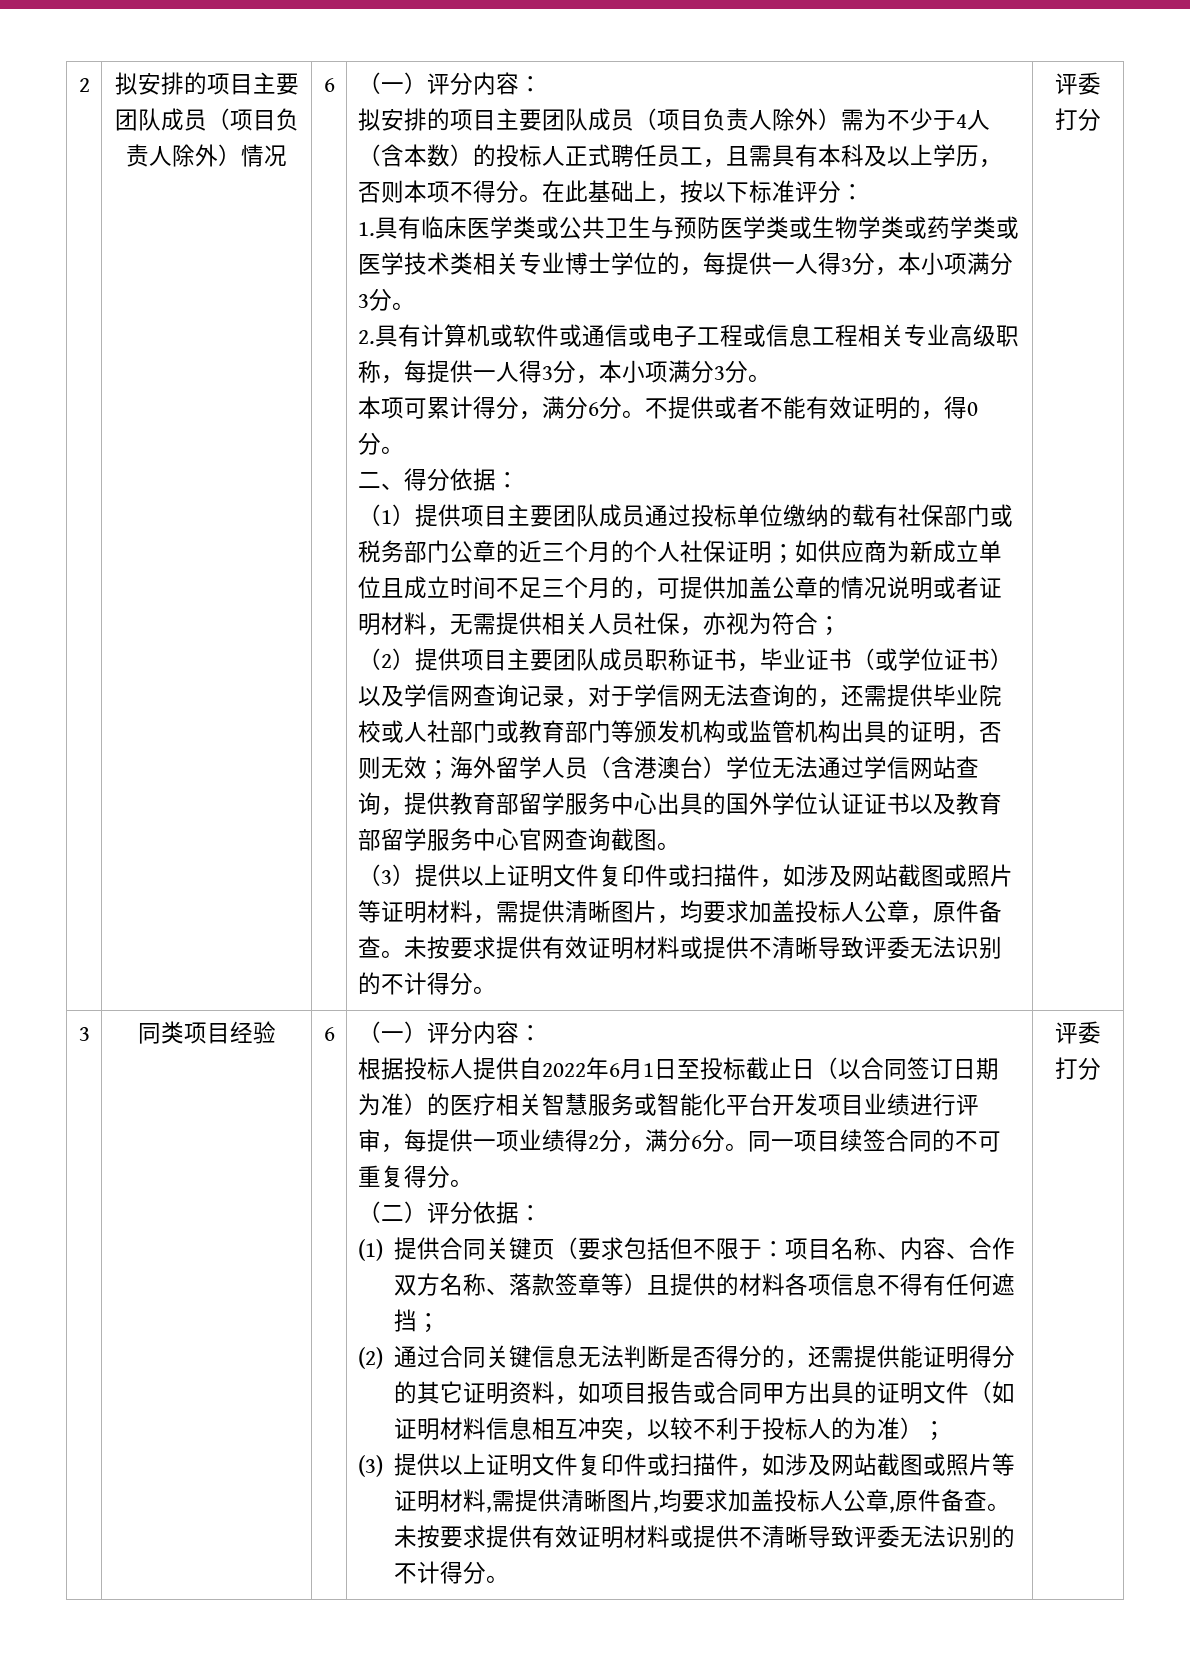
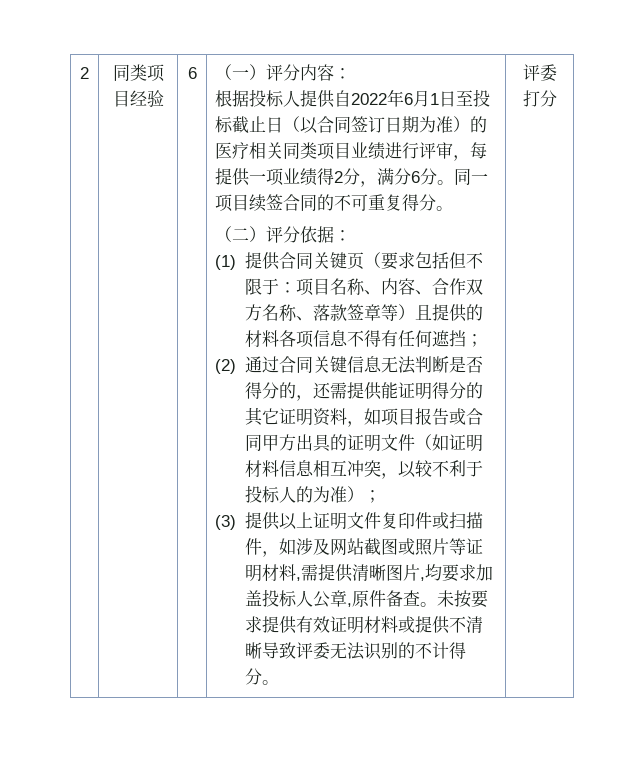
[78,78,90,92] [114,72,299,95] [114,108,299,131] [126,144,287,167] [323,78,335,92] [357,72,542,95] [357,108,990,131] [357,144,1002,168] [357,180,864,204] [357,216,1019,239] [357,252,1013,276] [357,288,415,311] [357,324,1019,347] [357,360,771,384] [357,396,978,420] [357,432,404,455] [357,468,519,491] [357,504,1013,527] [357,540,1002,564] [357,576,1002,600] [357,612,841,636] [357,648,1013,672] [357,684,1002,708] [357,720,1002,744] [357,756,979,780] [357,792,1002,816] [357,828,680,851] [357,864,1013,888] [357,900,1002,924] [357,936,1002,959] [357,972,496,995] [1055,72,1101,95] [1055,108,1101,131] [78,1027,90,1041] 2 | 拟安排的项目主要团队成员（项目负责人除外）情况 | 6 | （一）评分内容： // 拟安排的项目主要团队成员（项目负责人除外）需为不少于4人（含本数）的投标人正式聘任员工，且需具有本科及以上学历，否则本项不得分。在此基础上，按以下标准评分： // 1.具有临床医学类或公共卫生与预防医学类或生物学类或药学类或医学技术类相关专业博士学位的，每提供一人得3分，本小项满分3分。 // 2.具有计算机或软件或通信或电子工程或信息工程相关专业高级职称，每提供一人得3分，本小项满分3分。 // 本项可累计得分，满分6分。不提供或者不能有效证明的，得0分。 // 二、得分依据： // （1）提供项目主要团队成员通过投标单位缴纳的载有社保部门或税务部门公章的近三个月的个人社保证明；如供应商为新成立单位且成立时间不足三个月的，可提供加盖公章的情况说明或者证明材料，无需提供相关人员社保，亦视为符合； // （2）提供项目主要团队成员职称证书，毕业证书（或学位证书）以及学信网查询记录，对于学信网无法查询的，还需提供毕业院校或人社部门或教育部门等颁发机构或监管机构出具的证明，否则无效；海外留学人员（含港澳台）学位无法通过学信网站查询，提供教育部留学服务中心出具的国外学位认证证书以及教育部留学服务中心官网查询截图。 // （3）提供以上证明文件复印件或扫描件，如涉及网站截图或照片等证明材料，需提供清晰图片，均要求加盖投标人公章，原件备查。未按要求提供有效证明材料或提供不清晰导致评委无法识别的不计得分。 | 评委打分 // 3 -> [80,67,89,79] 2
[541,1093,818,1116] 智慧服务或智能化平台开发 -> [283,142,318,159] 同类

